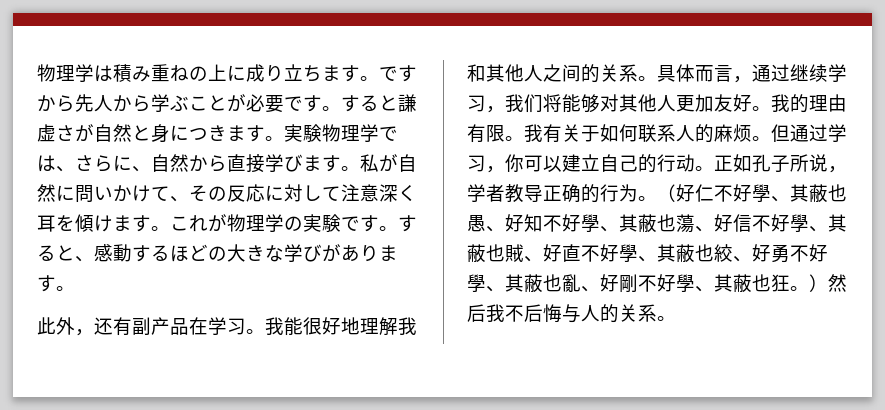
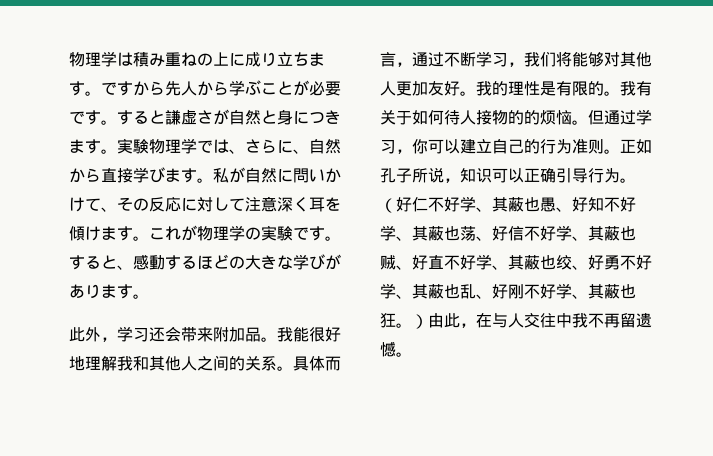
[94,317,246,336] 还有副产品在学习 -> [117,326,261,342] 学习还会带来附加品
[790,64,828,82] 继续 -> [444,52,476,67] 不断
[828,94,847,112] [467,124,505,143] 由有限 -> [524,81,604,96] 性是有限的
[638,124,752,143] 联系人的麻烦 -> [444,110,572,125] 待人接物的的烦恼
[676,154,695,172] 动 -> [556,139,604,154] 为准则
[467,184,600,203] 学者教导正确的 -> [460,168,588,183] 知识可以正确引导
[752,184,771,202] 學 -> [460,196,476,212] 学
[581,214,695,233] 學、其蔽也蕩 -> [380,225,476,241] 学、其蔽也荡
[790,214,847,232] [467,244,524,263] 學、其蔽也賊 -> [556,225,636,241] [380,255,396,270] 学、其蔽也贼
[619,244,733,263] 學、其蔽也絞 -> [476,254,572,270] 学、其蔽也绞
[467,274,847,293] [467,304,657,323] 學、其蔽也亂、好剛不好學、其蔽也狂。）然后我不后悔与人的关系 -> [380,283,636,299] [380,313,652,329] [380,341,396,357] 学、其蔽也乱、好刚不好学、其蔽也狂。）由此，在与人交往中我不再留遗憾

